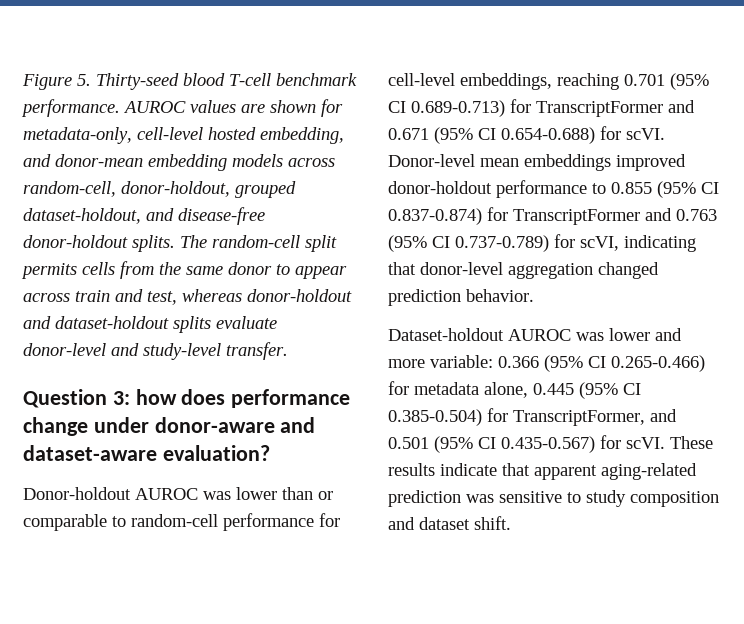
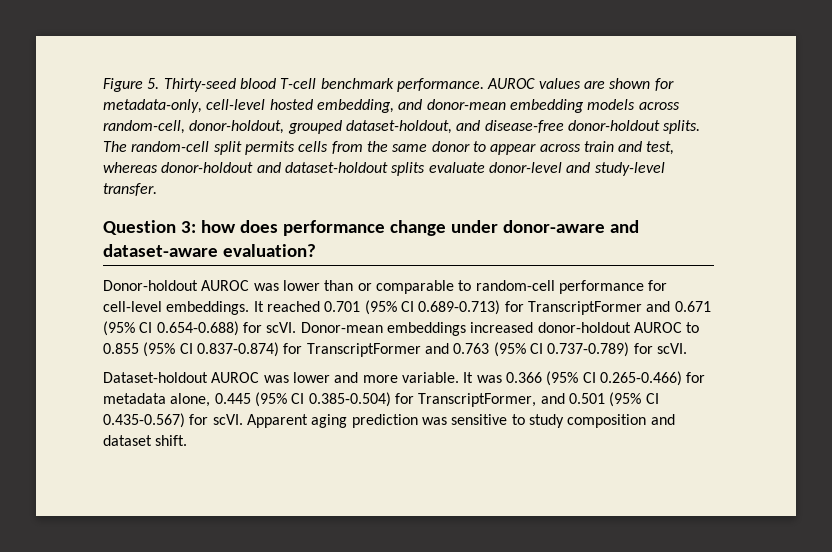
[460,73,619,90] embeddings, reaching -> [166,301,320,315] embeddings. It reached
[388,154,686,171] [388,180,587,198] Donor-level mean embeddings improved donor-holdout performance -> [300,322,682,336] Donor-mean embeddings increased donor-holdout AUROC
[580,235,696,252] [388,262,659,279] [388,289,534,306] scVI, indicating that donor-level aggregation changed prediction behavior. -> [656,343,687,354] scVI.
[430,355,493,368] variable: -> [401,372,502,383] variable. It was
[670,436,713,449] [388,463,697,480] These results indicate that apparent aging-related -> [246,414,348,428] Apparent aging

